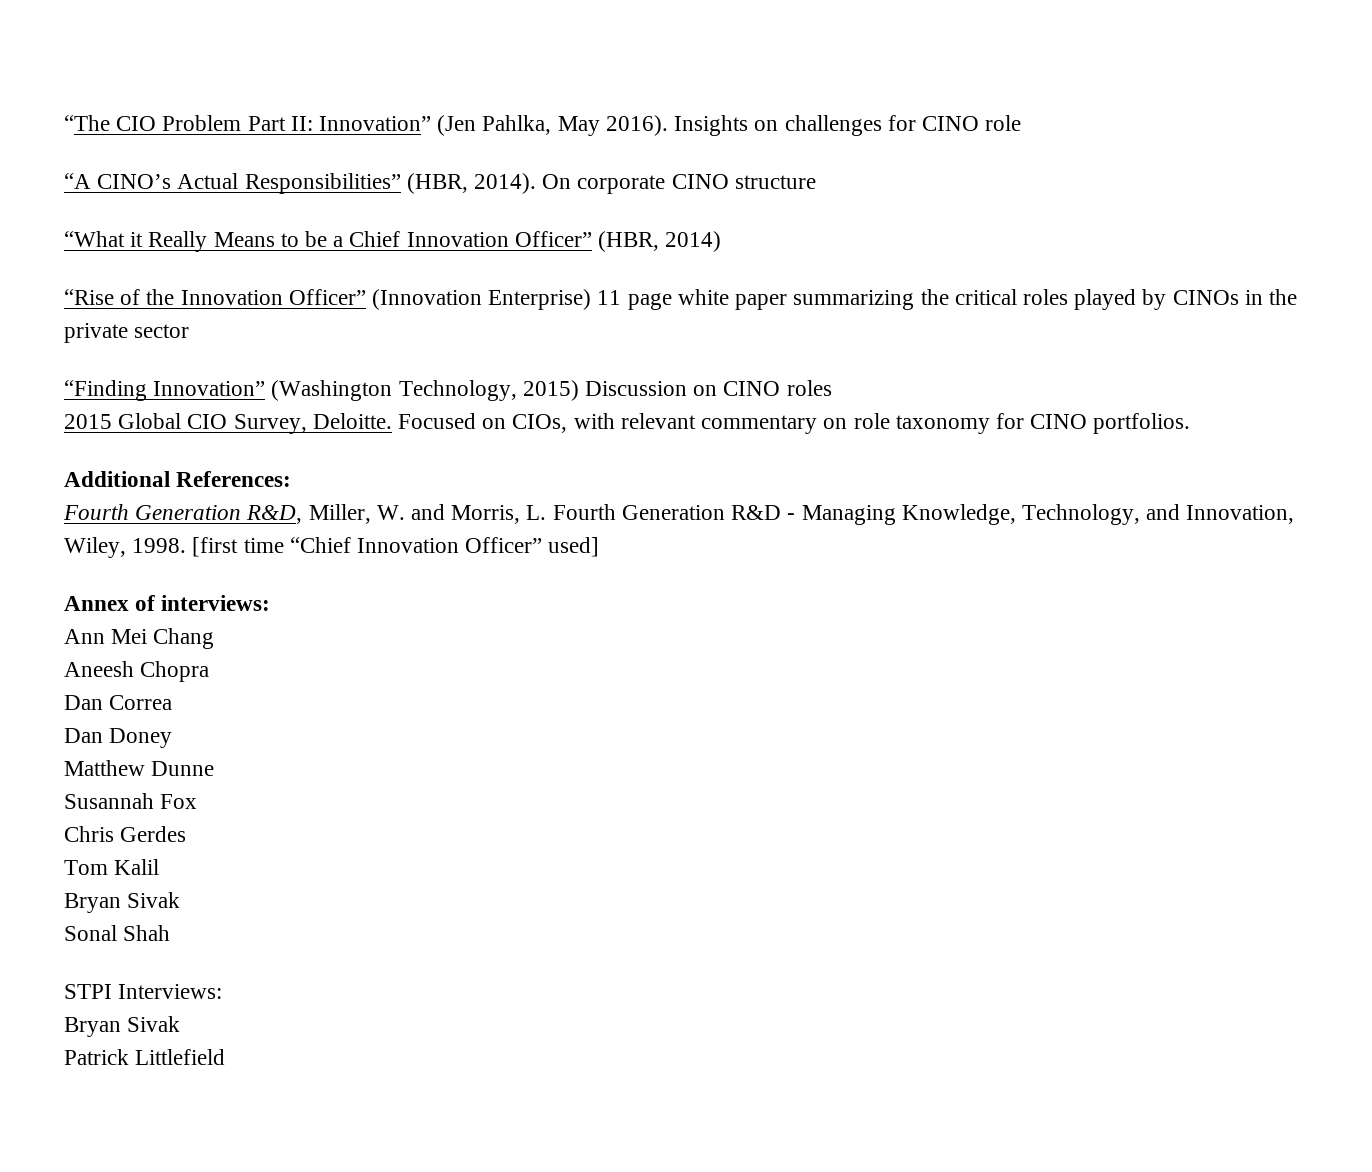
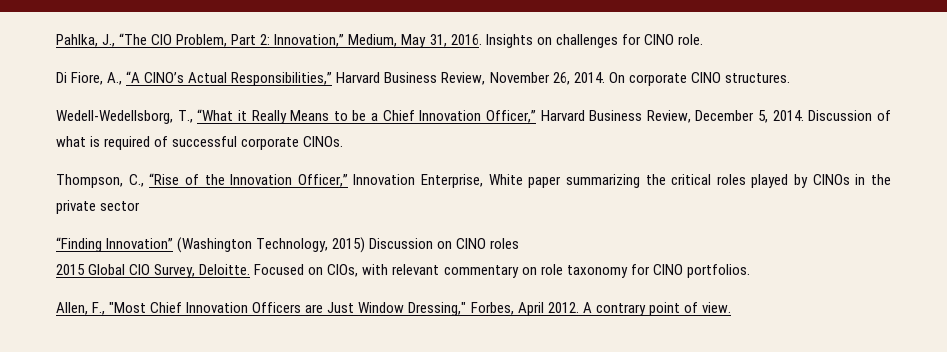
[64,115,668,136] “The CIO Problem Part II: Innovation” (Jen Pahlka, May 2016). -> [56,33,482,48] Pahlka, J., “The CIO Problem, Part 2: Innovation,” Medium, May 31, 2016.
[985,115,1022,131] [64,173,816,194] role // “A CINO’s Actual Responsibilities” (HBR, 2014). On corporate CINO structure // -> [677,34,703,45] [56,71,790,86] [56,110,193,124] role. // Di Fiore, A., “A CINO’s Actual Responsibilities,” Harvard Business Review, November 26, 2014. On corporate CINO structures. // Wedell-Wedellsborg, T.,
[514,231,722,252] [64,289,729,310] Officer” (HBR, 2014) // “Rise of the Innovation Officer” (Innovation Enterprise) 11 page white -> [485,110,892,123] [56,136,344,150] [56,173,523,188] Officer,” Harvard Business Review, December 5, 2014. Discussion of what is required of successful corporate CINOs. // Thompson, C., “Rise of the Innovation Officer,” Innovation Enterprise, White
[64,471,292,487] [63,504,1295,525] [64,537,600,558] [64,595,271,611] [64,628,215,649] [64,661,210,682] [64,695,173,710] [64,728,173,748] [64,760,215,776] [64,793,198,809] [64,826,187,842] [64,859,160,875] [64,892,181,913] [64,925,171,941] [64,984,223,999] [64,1016,181,1037] [64,1049,226,1065] Additional References: // Fourth Generation R&D, Miller, W. and Morris, L. Fourth Generation R&D - Managing Knowledge, Technology, and Innovation, Wiley, 1998. [first time “Chief Innovation Officer” used] // Annex of interviews: // Ann Mei Chang // Aneesh Chopra // Dan Correa // Dan Doney // Matthew Dunne // Susannah Fox // Chris Gerdes // Tom Kalil // Bryan Sivak // Sonal Shah // STPI Interviews: // Bryan Sivak // Patrick Littlefield -> [56,302,731,316] Allen, F., "Most Chief Innovation Officers are Just Window Dressing," Forbes, April 2012. A contrary point of view.

